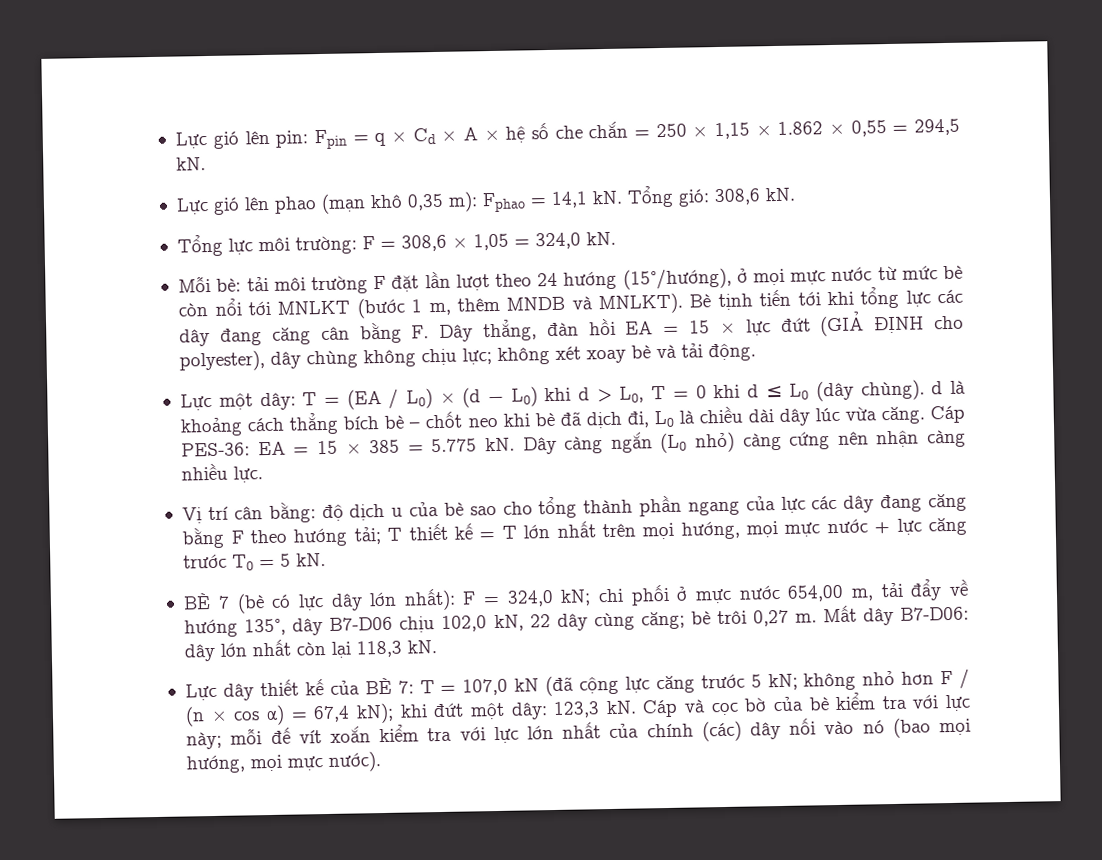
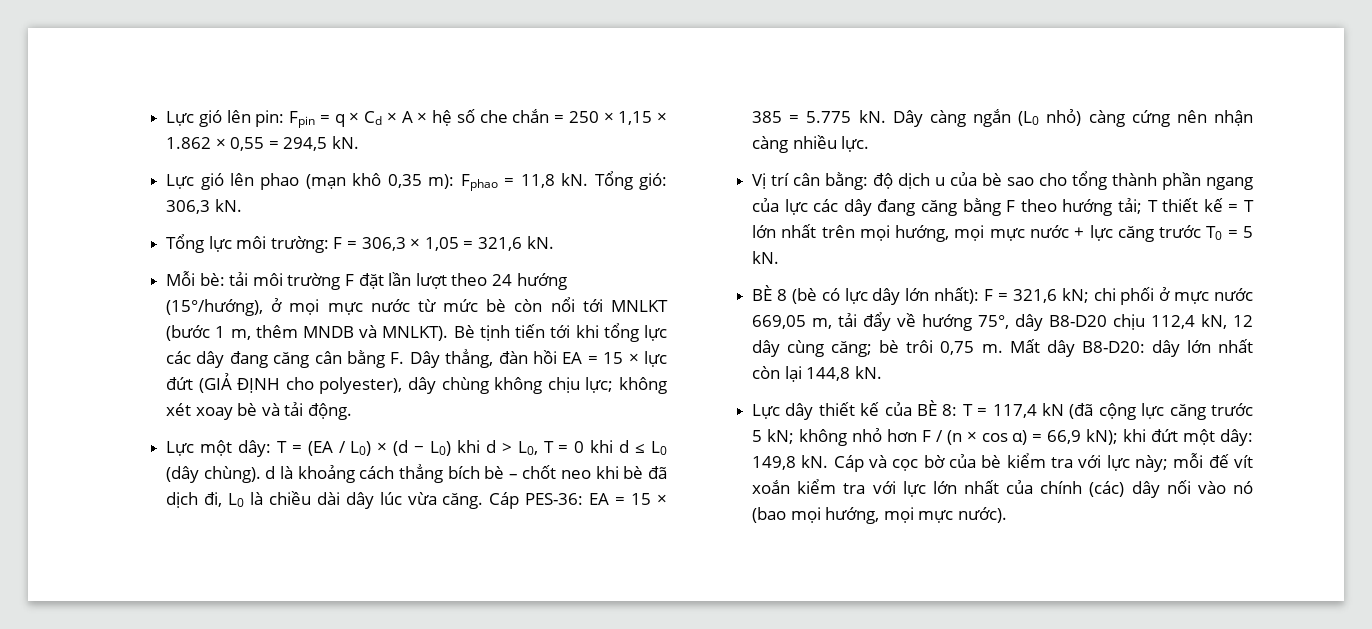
[551,191,589,208] 14,1 -> [520,174,555,188] 11,8
[714,188,762,206] 308,6 -> [166,200,211,214] 306,3
[401,234,448,252] 308,6 -> [361,237,406,251] 306,3
[535,232,582,250] 324,0 -> [477,237,522,251] 321,6
[217,595,230,609] 7 -> [776,289,787,301] 8
[506,589,554,607] 324,0 -> [1012,289,1057,303] 321,6
[787,584,845,602] 654,00 -> [752,315,807,329] 669,05
[244,614,551,636] 135°, dây B7-D06 chịu 102,0 kN, 22 -> [978,314,1253,331] 75°, dây B8-D20 chịu 112,4 kN, 12
[752,609,789,627] 0,27 -> [940,341,975,355] 0,75
[900,606,969,621] B7-D06: -> [1081,341,1145,353] B8-D20:
[356,640,403,658] 118,3 -> [806,367,851,381] 144,8
[397,678,509,696] 7: T = 107,0 -> [942,404,1037,418] 8: T = 117,4
[313,705,351,723] 67,4 -> [1047,430,1082,444] 66,9
[553,701,601,718] 123,3 -> [752,456,797,470] 149,8

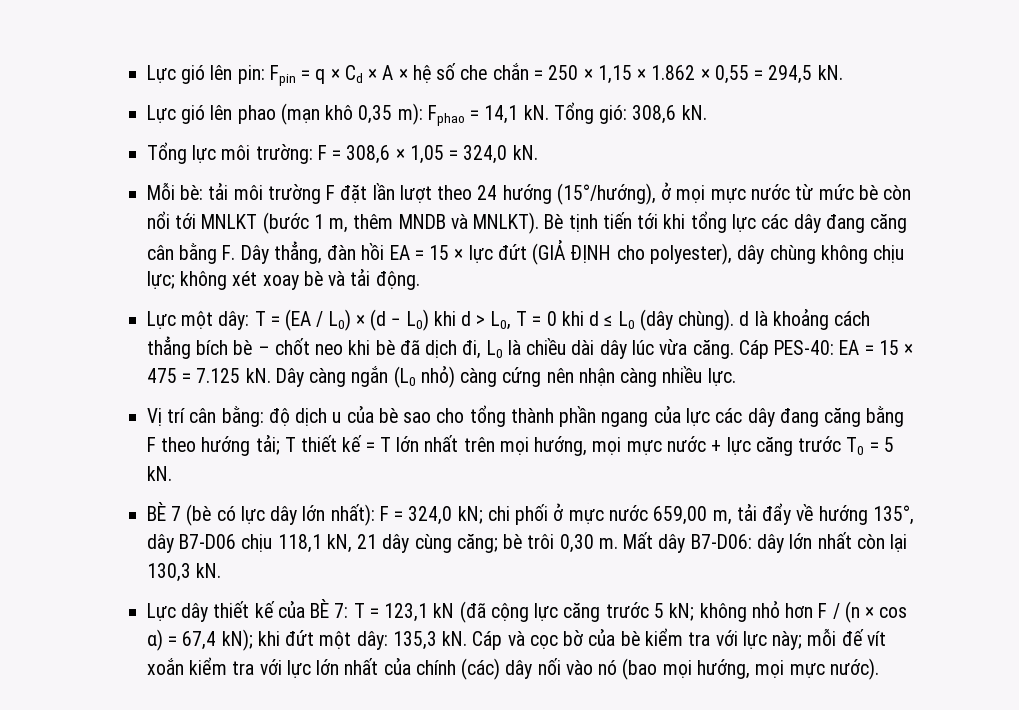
[520,174,555,188] 11,8 -> [484,105,519,124] 14,1
[166,200,211,214] 306,3 -> [632,105,677,124] 308,6
[361,237,406,251] 306,3 -> [346,145,391,164] 308,6
[477,237,522,251] 321,6 -> [463,145,508,164] 324,0
[525,493,667,505] [752,111,852,123] PES-36: EA = 15 × 385 = 5.775 -> [774,340,914,355] [146,368,241,383] PES-40: EA = 15 × 475 = 7.125
[776,289,787,301] 8 -> [170,506,181,521] 7
[1012,289,1057,303] 321,6 -> [408,506,453,525] 324,0
[752,315,807,329] 669,05 -> [653,506,708,525] 659,00
[978,314,1253,331] 75°, dây B8-D20 chịu 112,4 kN, 12 -> [872,505,914,525] [146,534,378,553] 135°, dây B7-D06 chịu 118,1 kN, 21
[940,341,975,355] 0,75 -> [559,534,594,553] 0,30
[1081,341,1145,353] B8-D20: -> [690,534,752,549] B7-D06:
[806,367,851,381] 144,8 -> [146,563,191,582] 130,3
[942,404,1037,418] 8: T = 117,4 -> [334,603,429,622] 7: T = 123,1
[1047,430,1082,444] 66,9 -> [182,631,217,650] 67,4
[752,456,797,470] 149,8 -> [392,631,437,650] 135,3

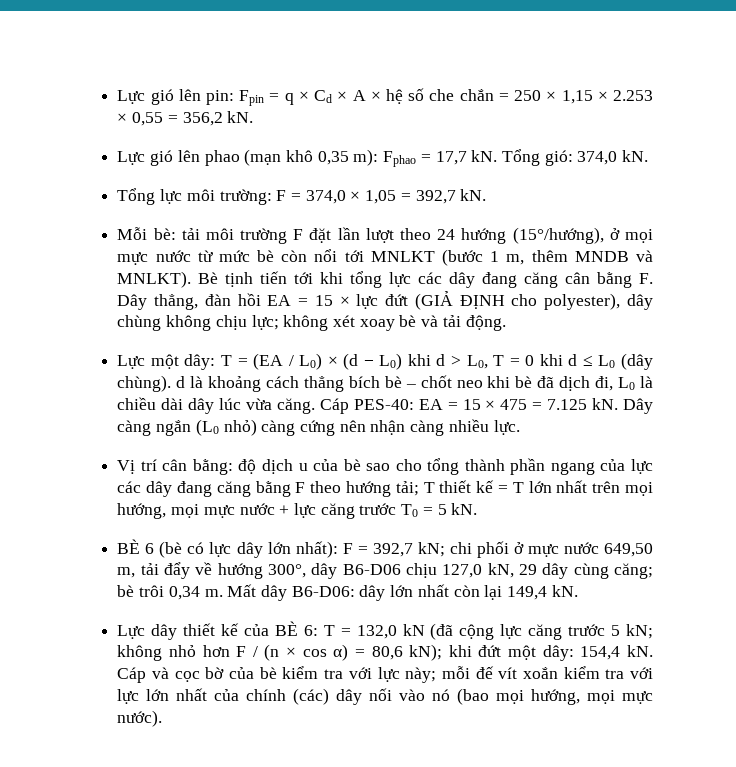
[651,65,696,80] 1.862 -> [613,90,653,101] 2.253
[768,65,813,84] 294,5 -> [182,112,223,126] 356,2
[484,105,519,124] 14,1 -> [435,151,467,165] 17,7
[632,105,677,124] 308,6 -> [577,151,618,165] 374,0
[346,145,391,164] 308,6 -> [305,190,346,204] 374,0
[463,145,508,164] 324,0 -> [415,190,456,204] 392,7
[170,506,181,521] 7 -> [145,543,155,554] 6
[408,506,453,525] 324,0 -> [372,543,413,557] 392,7
[653,506,708,525] 659,00 -> [603,543,653,557] 649,50
[872,505,914,525] [146,534,378,553] 135°, dây B7-D06 chịu 118,1 kN, 21 -> [267,563,537,579] 300°, dây B6-D06 chịu 127,0 kN, 29
[559,534,594,553] 0,30 -> [168,586,200,600] 0,34
[690,534,752,549] B7-D06: -> [291,586,355,597] B6-D06:
[146,563,191,582] 130,3 -> [507,586,548,600] 149,4
[334,603,429,622] 7: T = 123,1 -> [303,625,397,639] 6: T = 132,0
[182,631,217,650] 67,4 -> [371,646,403,660] 80,6
[392,631,437,650] 135,3 -> [580,646,621,660] 154,4

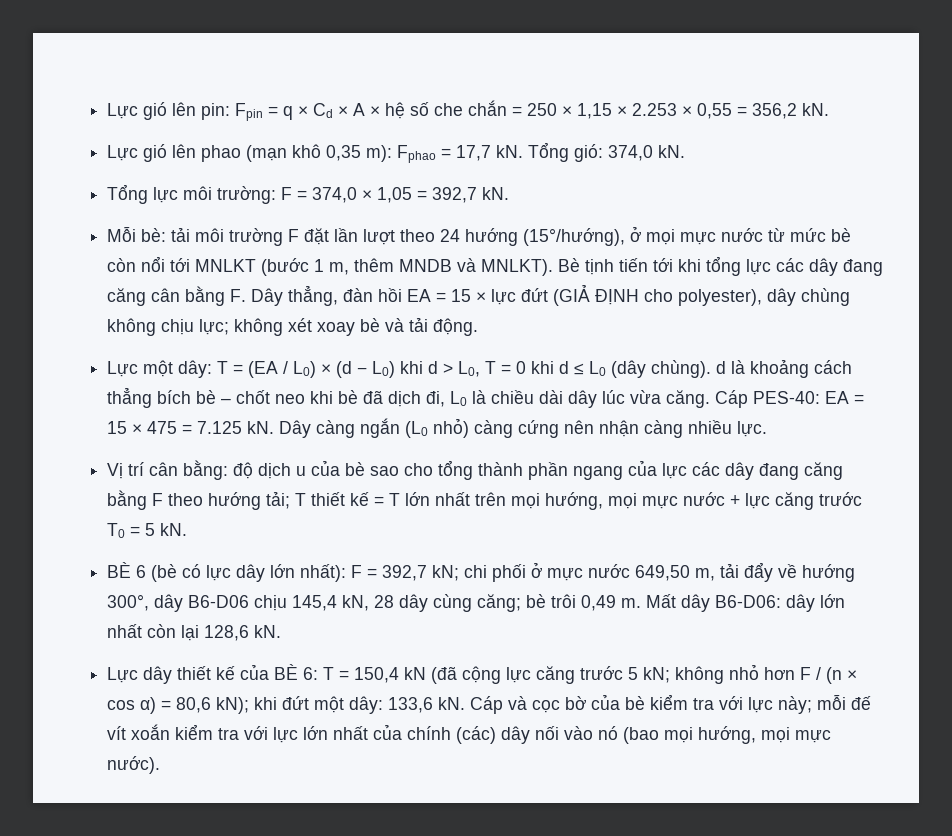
[442,563,537,578] 127,0 kN, 29 -> [291,595,394,611] 145,4 kN, 28
[168,586,200,600] 0,34 -> [580,595,616,611] 0,49
[507,586,548,600] 149,4 -> [203,625,249,641] 128,6
[356,625,397,639] 132,0 -> [353,667,399,683] 150,4
[580,646,621,660] 154,4 -> [387,697,433,713] 133,6

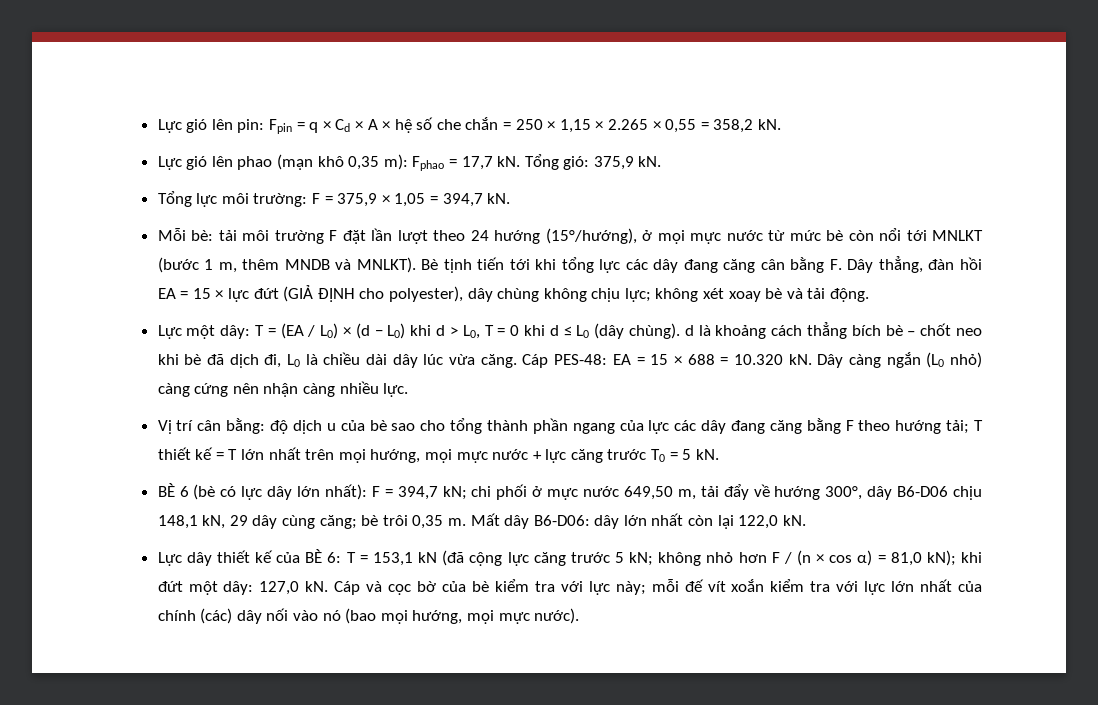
[631,103,677,116] 2.253 -> [607,119,648,130] 2.265
[751,103,797,119] 356,2 -> [713,119,754,133] 358,2
[607,145,653,161] 374,0 -> [593,156,634,170] 375,9
[311,187,357,203] 374,0 -> [337,193,378,207] 375,9
[431,187,477,203] 392,7 -> [442,193,483,207] 394,7
[752,391,864,404] [106,421,242,434] PES-40: EA = 15 × 475 = 7.125 -> [554,354,783,365] PES-48: EA = 15 × 688 = 10.320
[381,565,427,581] 392,7 -> [397,486,438,500] 394,7
[291,595,394,611] 145,4 kN, 28 -> [157,515,248,529] 148,1 kN, 29
[580,595,616,611] 0,49 -> [412,515,444,529] 0,35
[203,625,249,641] 128,6 -> [738,515,779,529] 122,0
[353,667,399,683] 150,4 -> [372,552,413,566] 153,1
[175,697,211,713] 80,6 -> [890,552,922,566] 81,0
[387,697,433,713] 133,6 -> [259,581,300,595] 127,0

